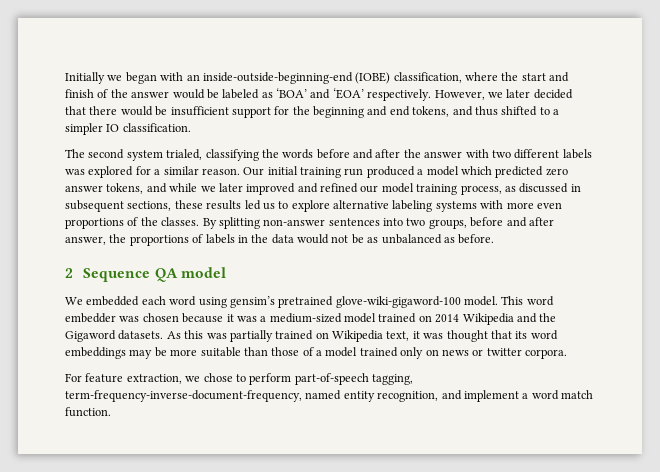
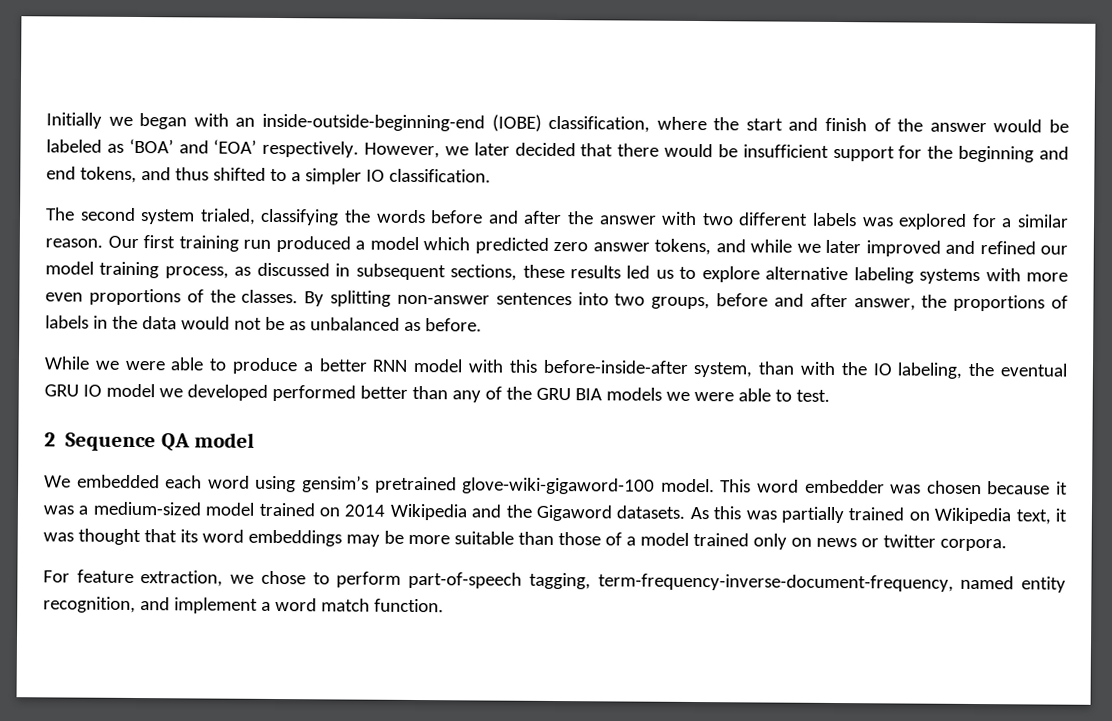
[267,166,298,175] initial -> [143,235,175,249] first
(495, 239) none -> [44,356,1067,379] [44,383,830,403] // While we were able to produce a better RNN model with this before-inside-after system, than with the IO labeling, the eventual GRU IO model we developed performed better than any of the GRU BIA models we were able to test.

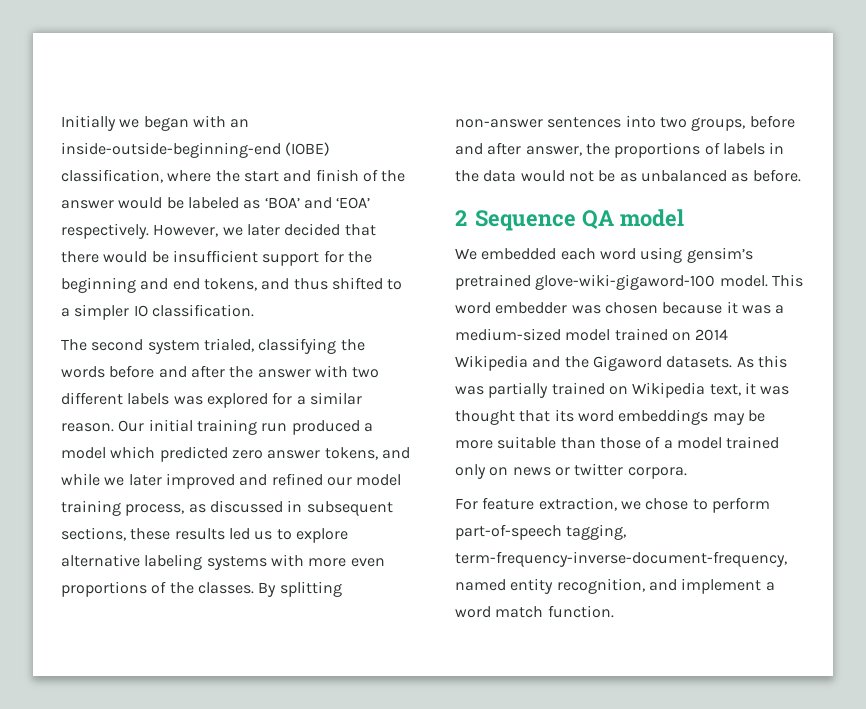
[143,235,175,249] first -> [148,419,193,432] initial
[44,356,1067,379] [44,383,830,403] // While we were able to produce a better RNN model with this before-inside-after system, than with the IO labeling, the eventual GRU IO model we developed performed better than any of the GRU BIA models we were able to test. -> (801, 175) none

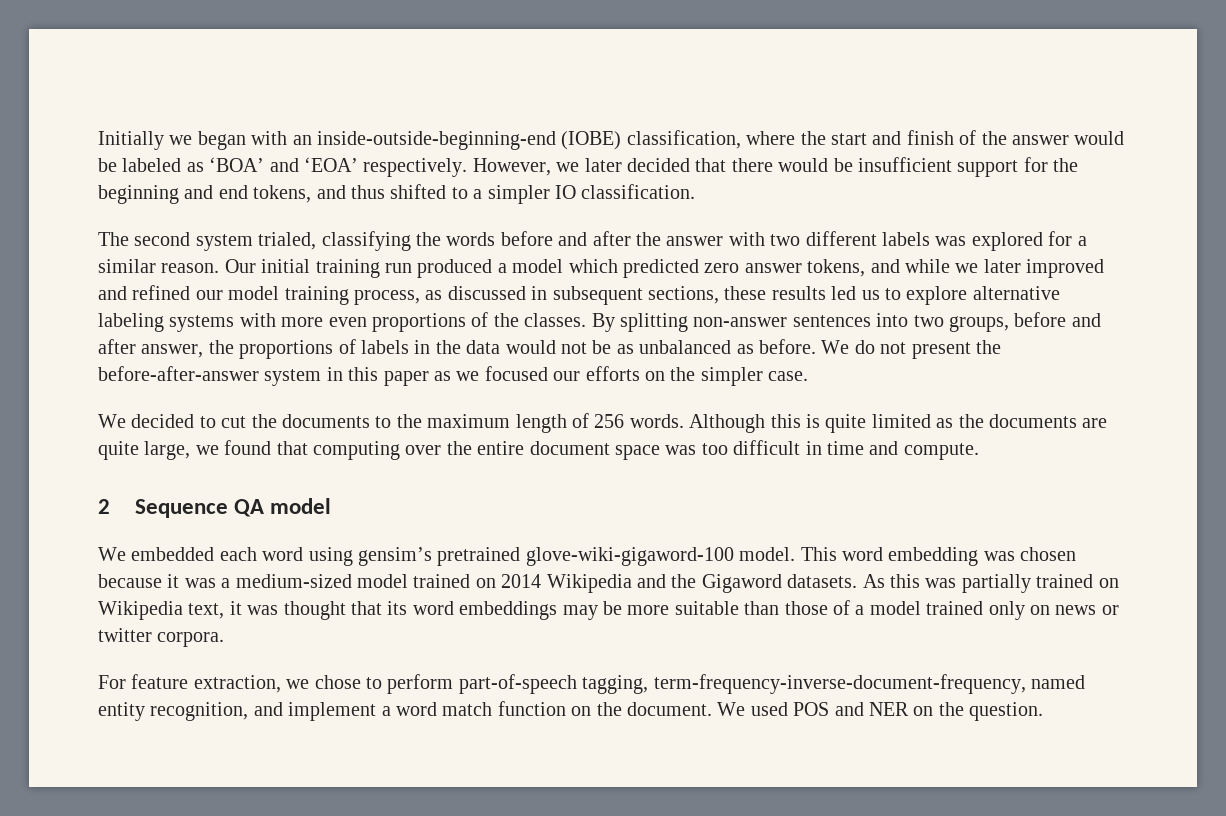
(801, 175) none -> [821,340,1001,359] [98,366,809,386] [98,413,1108,433] [98,440,979,460] We do not present the before-after-answer system in this paper as we focused our efforts on the simpler case. // We decided to cut the documents to the maximum length of 256 words. Although this is quite limited as the documents are quite large, we found that computing over the entire document space was too difficult in time and compute.
[495,302,568,314] embedder -> [888,547,979,566] embedding
[547,605,614,618] function. -> [497,701,1044,721] function on the document. We used POS and NER on the question.

